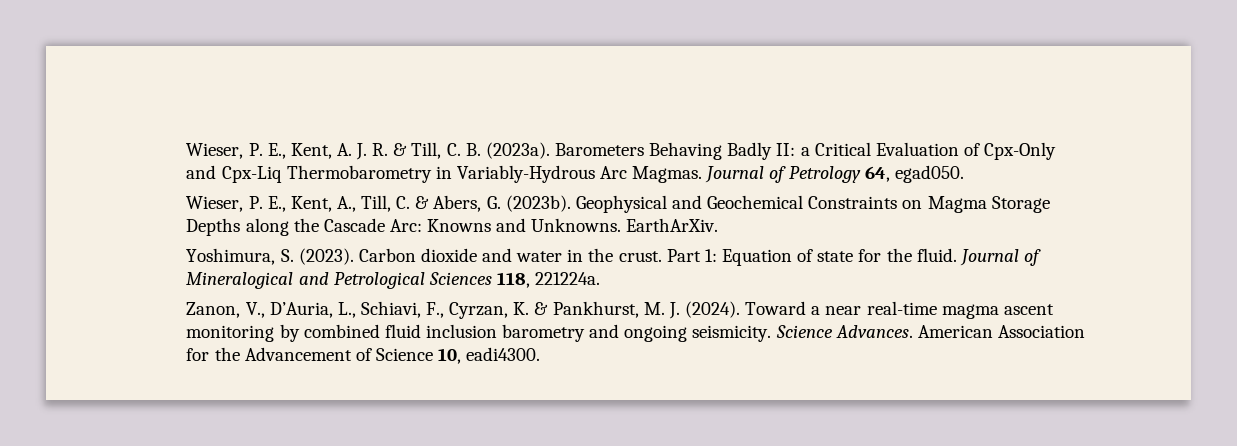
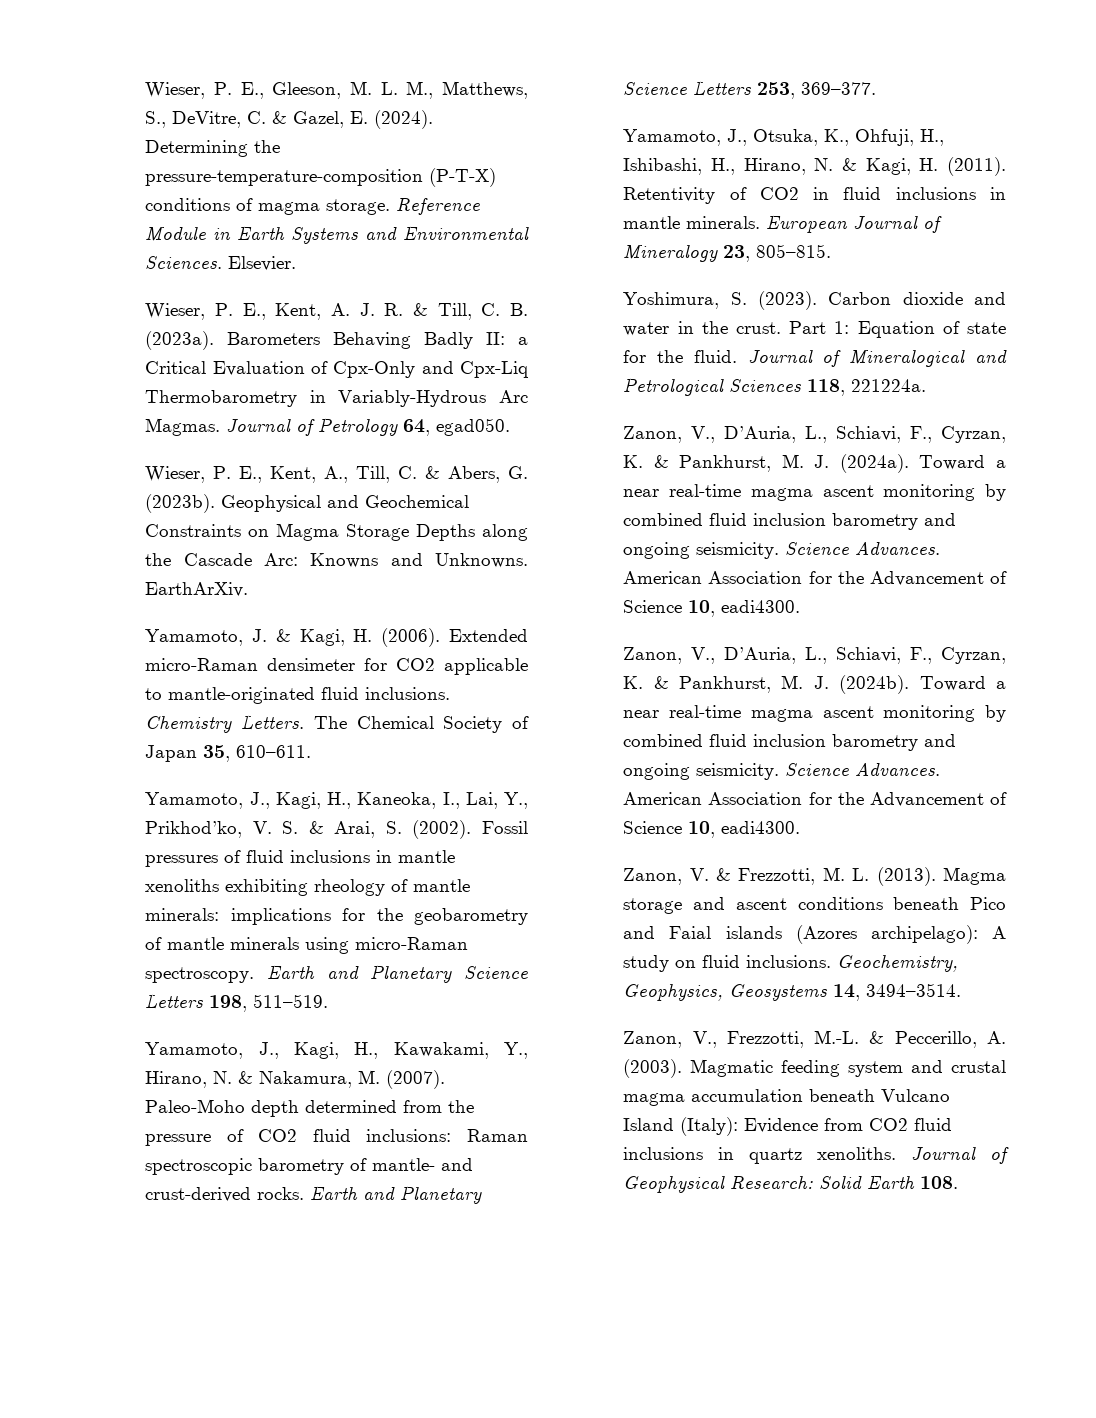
[186,143,286,159] Wieser, P. E., -> [145,81,528,99] [145,110,434,129] [145,140,281,157] [145,168,497,187] [145,198,481,215] [145,226,529,244] [145,256,297,271] [145,303,266,320] Wieser, P. E., Gleeson, M. L. M., Matthews, S., DeVitre, C. & Gazel, E. (2024). Determining the pressure-temperature-composition (P-T-X) conditions of magma storage. Reference Module in Earth Systems and Environmental Sciences. Elsevier. // Wieser, P. E.,
(719, 225) none -> [145,628,528,647] [145,658,528,675] [145,687,451,704] [145,715,529,733] [145,745,312,762] [145,792,528,809] [145,820,528,839] [145,850,456,867] [145,879,471,896] [145,908,528,925] [145,937,469,954] [145,965,528,983] [145,994,329,1012] [145,1042,528,1059] [145,1070,446,1089] [145,1099,475,1117] [145,1129,528,1146] [145,1158,474,1175] [145,1186,483,1204] [623,81,877,99] [623,129,945,146] [623,157,1006,176] [623,187,1006,204] [623,215,943,233] [623,244,832,262] // Yamamoto, J. & Kagi, H. (2006). Extended micro-Raman densimeter for CO2 applicable to mantle-originated fluid inclusions. Chemistry Letters. The Chemical Society of Japan 35, 610–611. // Yamamoto, J., Kagi, H., Kaneoka, I., Lai, Y., Prikhod’ko, V. S. & Arai, S. (2002). Fossil pressures of fluid inclusions in mantle xenoliths exhibiting rheology of mantle minerals: implications for the geobarometry of mantle minerals using micro-Raman spectroscopy. Earth and Planetary Science Letters 198, 511–519. // Yamamoto, J., Kagi, H., Kawakami, Y., Hirano, N. & Nakamura, M. (2007). Paleo-Moho depth determined from the pressure of CO2 fluid inclusions: Raman spectroscopic barometry of mantle- and crust-derived rocks. Earth and Planetary Science Letters 253, 369–377. // Yamamoto, J., Otsuka, K., Ohfuji, H., Ishibashi, H., Hirano, N. & Kagi, H. (2011). Retentivity of CO2 in fluid inclusions in mantle minerals. European Journal of Mineralogy 23, 805–815.
[685,301,741,318] (2024). -> [839,454,909,473] (2024a).
(541, 354) none -> [623,647,1006,664] [623,675,1006,694] [623,705,1006,722] [623,734,957,751] [623,762,941,780] [623,792,1007,807] [623,821,801,838] [623,867,1006,886] [623,897,1006,914] [623,925,1006,944] [623,955,959,972] [623,983,962,1001] [623,1030,1006,1048] [623,1059,1006,1078] [623,1089,951,1106] [623,1117,953,1136] [623,1147,1009,1164] [623,1175,959,1193] // Zanon, V., D’Auria, L., Schiavi, F., Cyrzan, K. & Pankhurst, M. J. (2024b). Toward a near real-time magma ascent monitoring by combined fluid inclusion barometry and ongoing seismicity. Science Advances. American Association for the Advancement of Science 10, eadi4300. // Zanon, V. & Frezzotti, M. L. (2013). Magma storage and ascent conditions beneath Pico and Faial islands (Azores archipelago): A study on fluid inclusions. Geochemistry, Geophysics, Geosystems 14, 3494–3514. // Zanon, V., Frezzotti, M.-L. & Peccerillo, A. (2003). Magmatic feeding system and crustal magma accumulation beneath Vulcano Island (Italy): Evidence from CO2 fluid inclusions in quartz xenoliths. Journal of Geophysical Research: Solid Earth 108.

